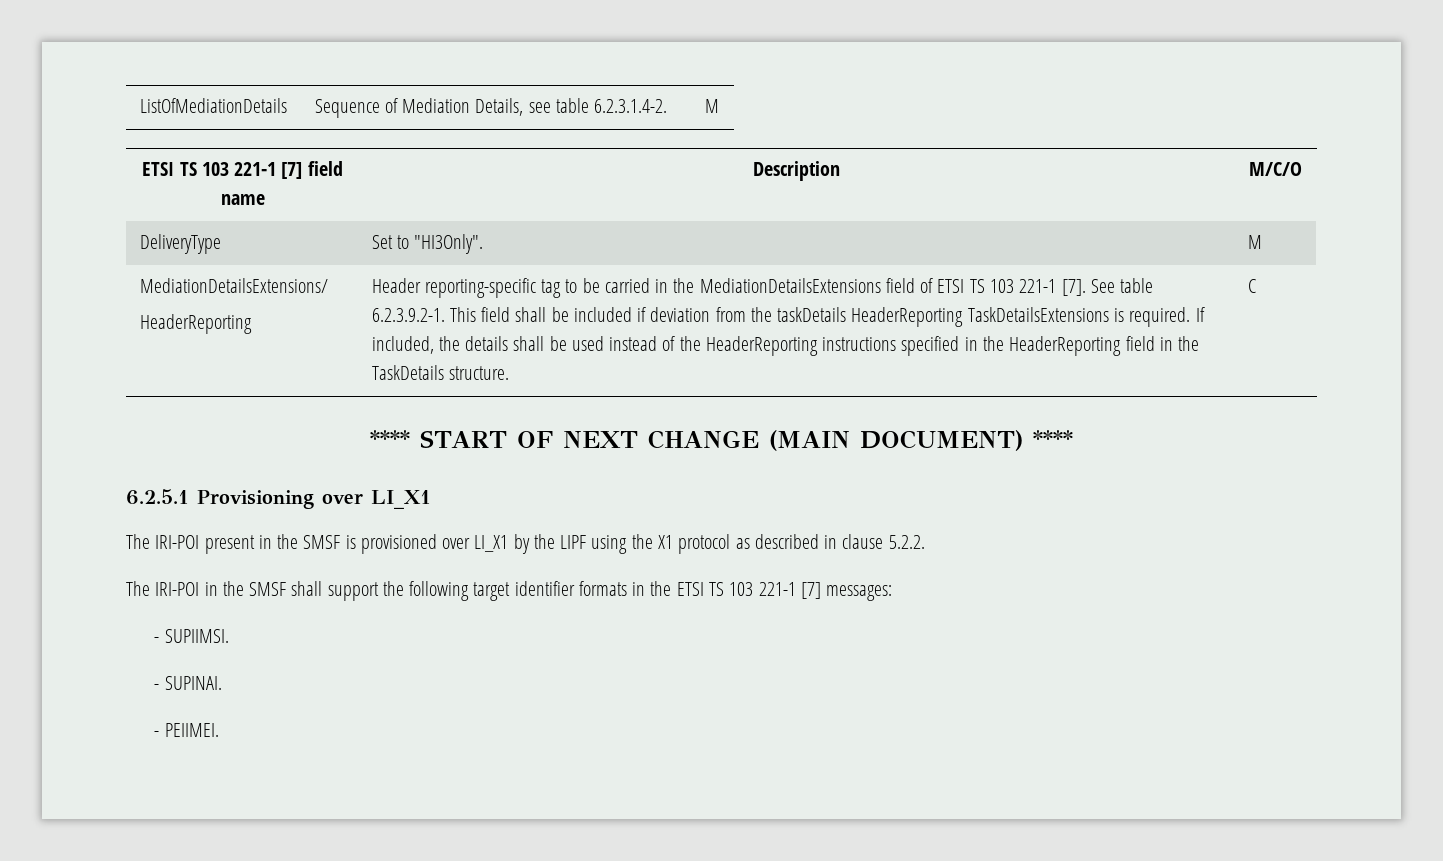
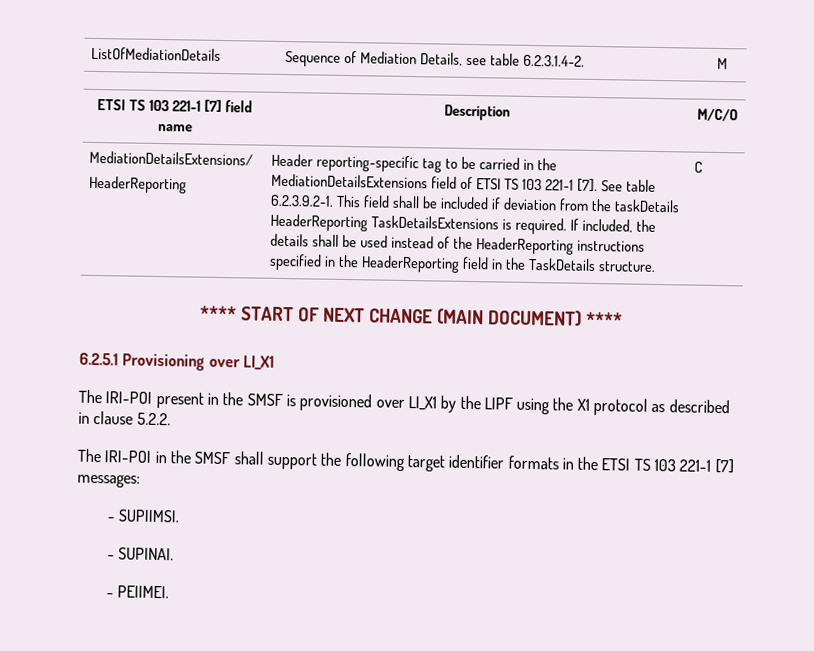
[139,234,221,254] [371,234,484,254] [1247,235,1262,249] // DeliveryType | Set to "HI3Only". | M -> (738, 115) none

